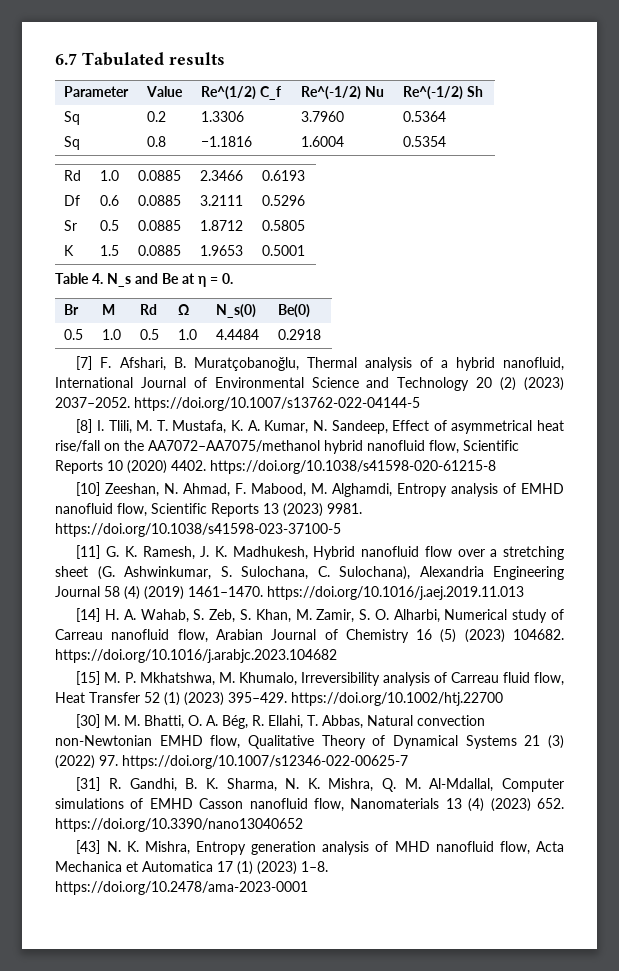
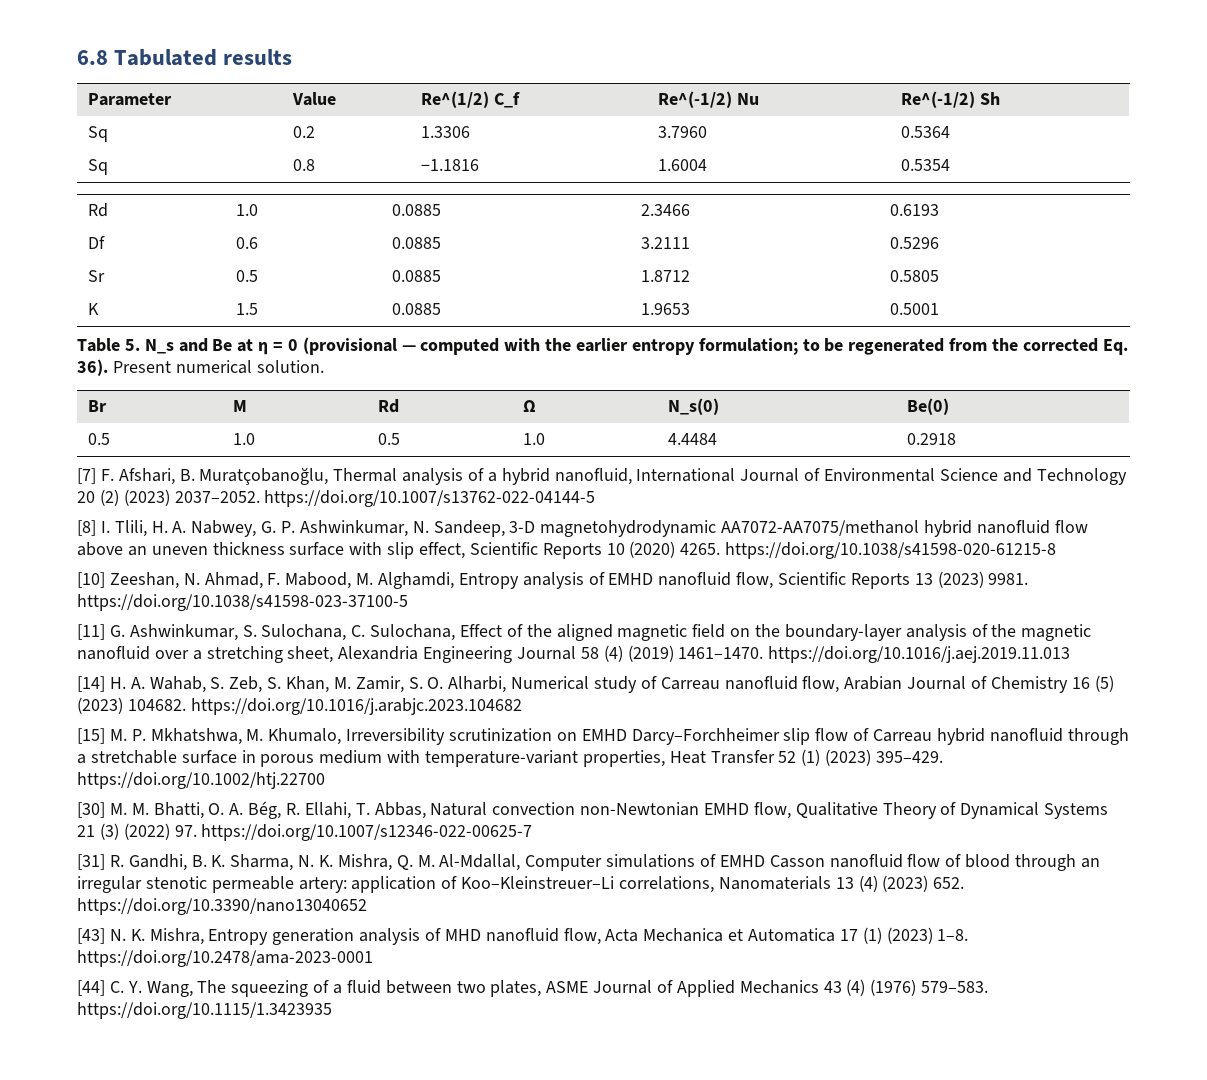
[55,53,77,65] 6.7 -> [77,50,108,65] 6.8
[92,273,103,284] 4. -> [124,339,140,351] 5.
[222,273,233,284] 0. -> [287,337,1128,355] [77,359,324,376] 0 (provisional — computed with the earlier entropy formulation; to be regenerated from the corrected Eq. 36). Present numerical solution.
[136,420,565,434] [55,440,459,454] M. T. Mustafa, K. A. Kumar, N. Sandeep, Effect of asymmetrical heat rise/fall on the AA7072–AA7075/methanol hybrid nanofluid flow, -> [151,520,1088,537] [77,542,466,559] H. A. Nabwey, G. P. Ashwinkumar, N. Sandeep, 3-D magnetohydrodynamic AA7072-AA7075/methanol hybrid nanofluid flow above an uneven thickness surface with slip effect,
[171,460,206,471] 4402. -> [680,543,721,555] 4265.
[124,546,564,560] [55,566,410,580] K. Ramesh, J. K. Madhukesh, Hybrid nanofluid flow over a stretching sheet (G. Ashwinkumar, S. Sulochana, C. Sulochana), -> [129,624,1092,641] [77,646,334,663] Ashwinkumar, S. Sulochana, C. Sulochana, Effect of the aligned magnetic field on the boundary-layer analysis of the magnetic nanofluid over a stretching sheet,
[382,672,564,686] analysis of Carreau fluid flow, -> [449,728,1129,745] [77,750,665,767] scrutinization on EMHD Darcy–Forchheimer slip flow of Carreau hybrid nanofluid through a stretchable surface in porous medium with temperature-variant properties,
[314,798,344,812] flow, -> [907,854,1100,871] [77,876,715,893] flow of blood through an irregular stenotic permeable artery: application of Koo–Kleinstreuer–Li correlations,
(308, 888) none -> [77,979,989,997] [77,1002,332,1019] // [44] C. Y. Wang, The squeezing of a fluid between two plates, ASME Journal of Applied Mechanics 43 (4) (1976) 579–583. https://doi.org/10.1115/1.3423935

